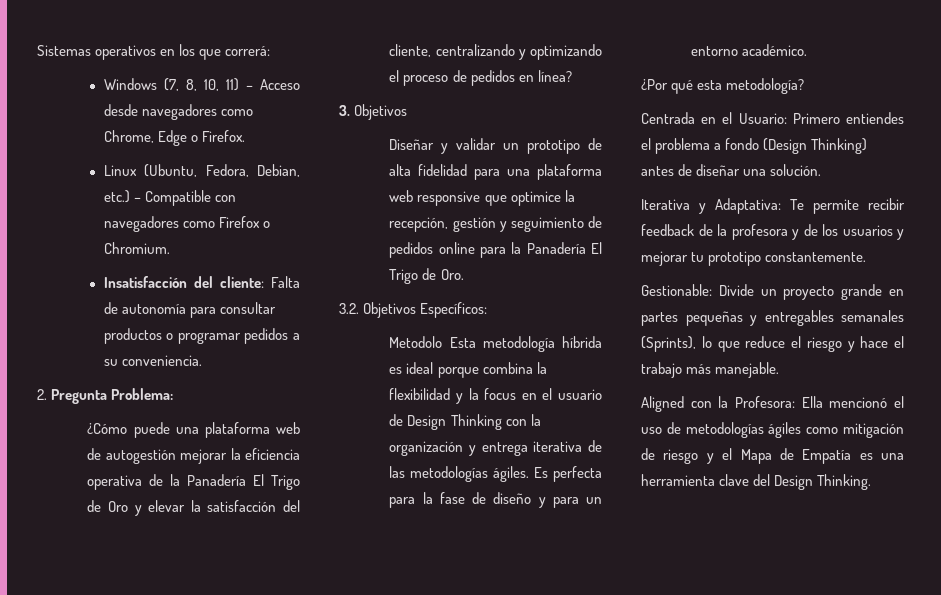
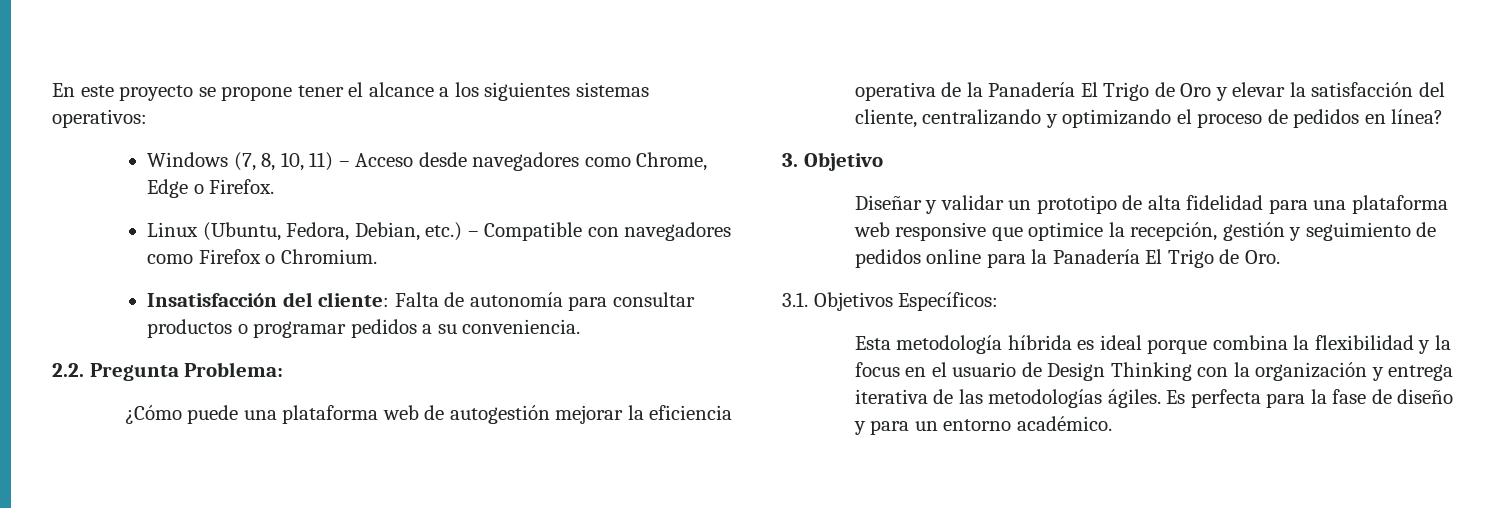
[37,44,271,60] Sistemas operativos en los que correrá: -> [52,82,649,101] [52,109,147,128] En este proyecto se propone tener el alcance a los siguientes sistemas operativos:
[37,389,47,400] 2. -> [52,363,84,377] 2.2.
[354,104,408,120] Objetivos -> [803,152,883,171] Objetivo
[339,303,359,314] 3.2. -> [782,292,808,307] 3.1.
[389,336,443,348] Metodolo -> (999, 301) none
[641,78,805,94] [641,112,904,124] [641,138,868,154] [641,164,822,176] [641,198,905,214] [641,224,904,240] [641,251,867,266] [641,284,904,300] [641,310,904,326] [641,336,904,352] [641,362,780,378] [641,396,904,412] [641,422,904,438] [641,448,904,464] [641,474,872,490] // ¿Por qué esta metodología? // Centrada en el Usuario: Primero entiendes el problema a fondo (Design Thinking) antes de diseñar una solución. // Iterativa y Adaptativa: Te permite recibir feedback de la profesora y de los usuarios y mejorar tu prototipo constantemente. // Gestionable: Divide un proyecto grande en partes pequeñas y entregables semanales (Sprints), lo que reduce el riesgo y hace el trabajo más manejable. // Aligned con la Profesora: Ella mencionó el uso de metodologías ágiles como mitigación de riesgo y el Mapa de Empatía es una herramienta clave del Design Thinking. -> (1112, 423) none

